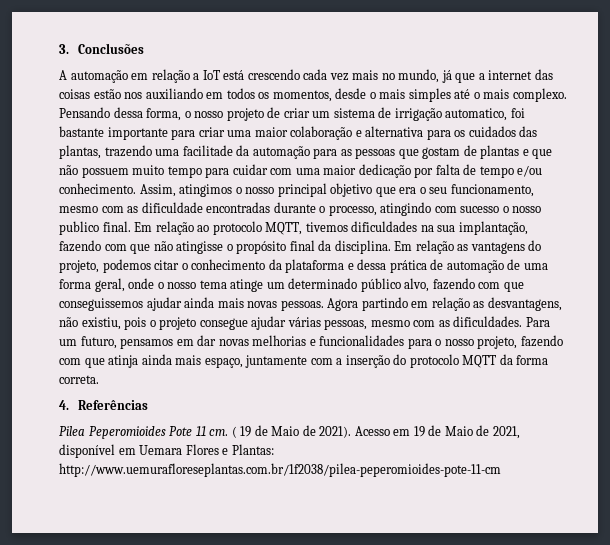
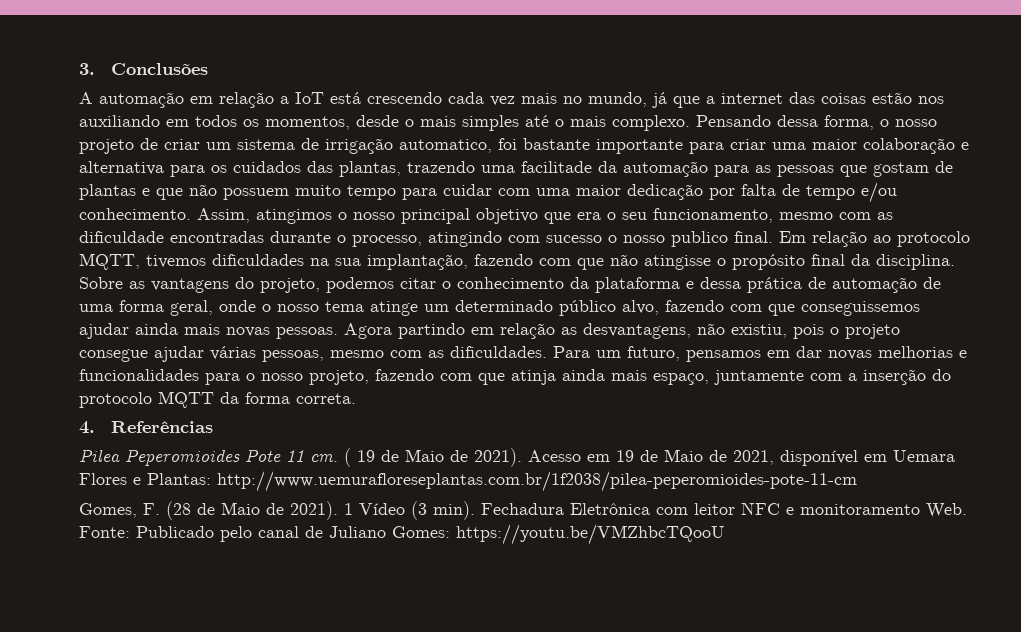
[394,240,454,254] Em relação -> [79,277,124,289] Sobre
(501, 470) none -> [79,501,968,520] [79,524,726,545] // Gomes, F. (28 de Maio de 2021). 1 Vídeo (3 min). Fechadura Eletrônica com leitor NFC e monitoramento Web. Fonte: Publicado pelo canal de Juliano Gomes: https://youtu.be/VMZhbcTQooU

